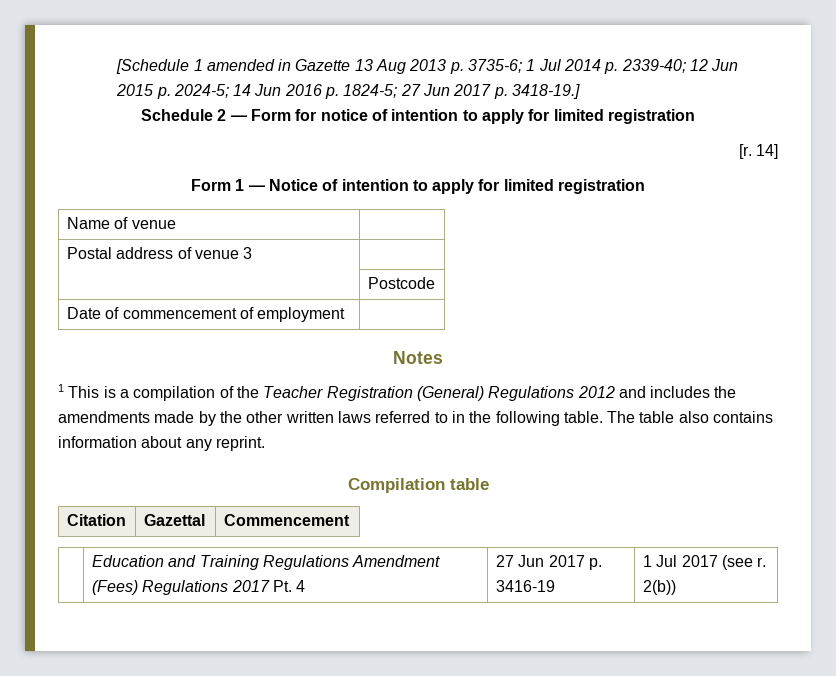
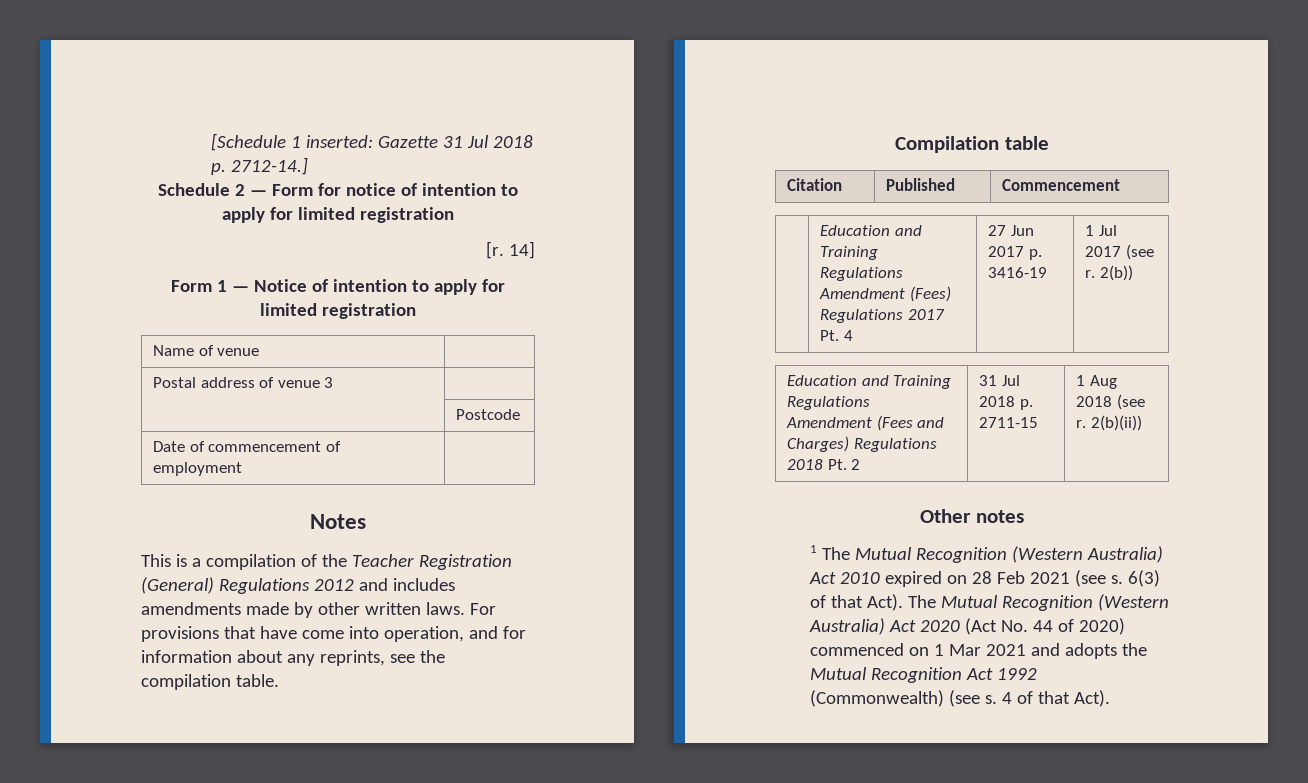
[206,59,739,74] [116,84,581,99] amended in Gazette 13 Aug 2013 p. 3735-6; 1 Jul 2014 p. 2339-40; 12 Jun 2015 p. 2024-5; 14 Jun 2016 p. 1824-5; 27 Jun 2017 p. 3418-19.] -> [305,135,533,148] [210,157,308,175] inserted: Gazette 31 Jul 2018 p. 2712-14.]
[58,384,64,392] 1 -> (366, 521) none
[714,386,737,398] the -> (455, 584) none
[219,411,242,423] the -> (313, 610) none
[337,411,774,426] [58,436,265,451] laws referred to in the following table. The table also contains information about any reprint. -> [425,602,496,615] [141,626,526,642] [141,650,445,666] [141,674,279,690] laws. For provisions that have come into operation, and for information about any reprints, see the compilation table.
[143,514,205,526] Gazettal -> [886,178,956,191] Published
(676, 587) none -> [787,375,952,389] [787,396,871,410] [786,415,945,431] [787,436,937,452] [787,459,861,470] [979,375,1020,386] [979,396,1033,410] [979,417,1039,428] [1076,375,1117,389] [1076,394,1145,410] [1076,415,1142,431] [920,509,1024,523] [809,545,1163,563] [808,570,1160,587] [809,594,1169,611] [808,618,1125,635] [809,643,1147,659] [809,667,1037,683] [809,690,1110,707] // Education and Training Regulations Amendment (Fees and Charges) Regulations 2018 Pt. 2 | 31 Jul 2018 p. 2711-15 | 1 Aug 2018 (see r. 2(b)(ii)) // Other notes // 1 The Mutual Recognition (Western Australia) Act 2010 expired on 28 Feb 2021 (see s. 6(3) of that Act). The Mutual Recognition (Western Australia) Act 2020 (Act No. 44 of 2020) commenced on 1 Mar 2021 and adopts the Mutual Recognition Act 1992 (Commonwealth) (see s. 4 of that Act).

